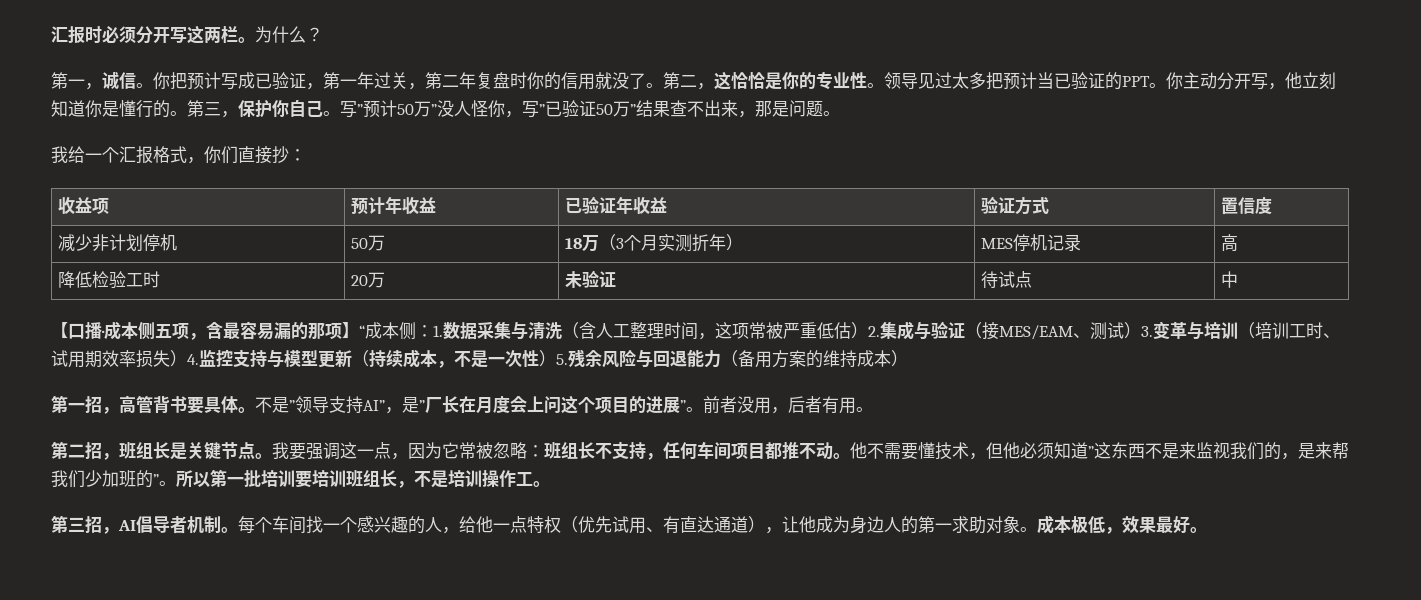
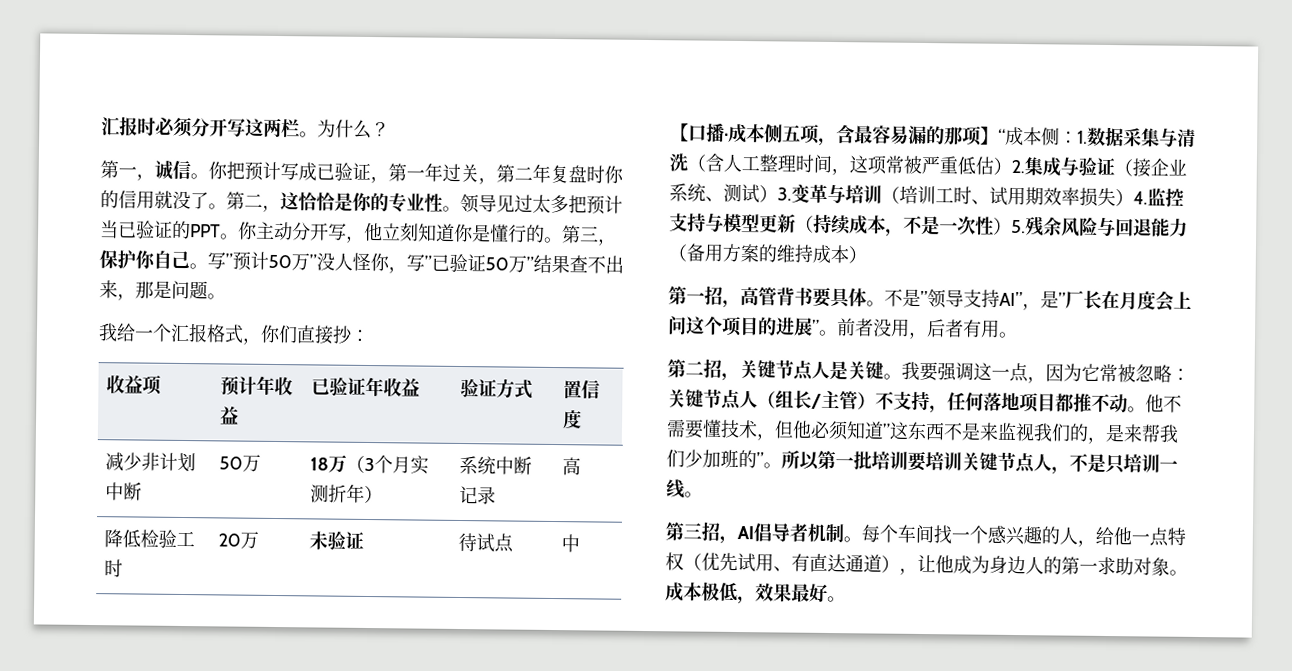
[142,234,177,251] 停机 -> [104,482,142,501] 中断
[980,234,1047,251] MES停机 -> [458,455,532,475] 系统中断
[999,325,1073,340] MES/EAM -> [1150,158,1187,176] [669,183,706,202] 企业系统
[119,442,255,460] 班组长是关键节点 -> [739,359,884,381] 关键节点人是关键
[544,442,595,459] 班组长 -> [667,388,876,411] 关键节点人（组长/主管）
[697,441,731,459] 车间 -> [983,392,1020,411] 落地
[346,470,533,488] 班组长，不是培训操作工 -> [961,451,1178,475] [666,479,685,499] 关键节点人，不是只培训一线

